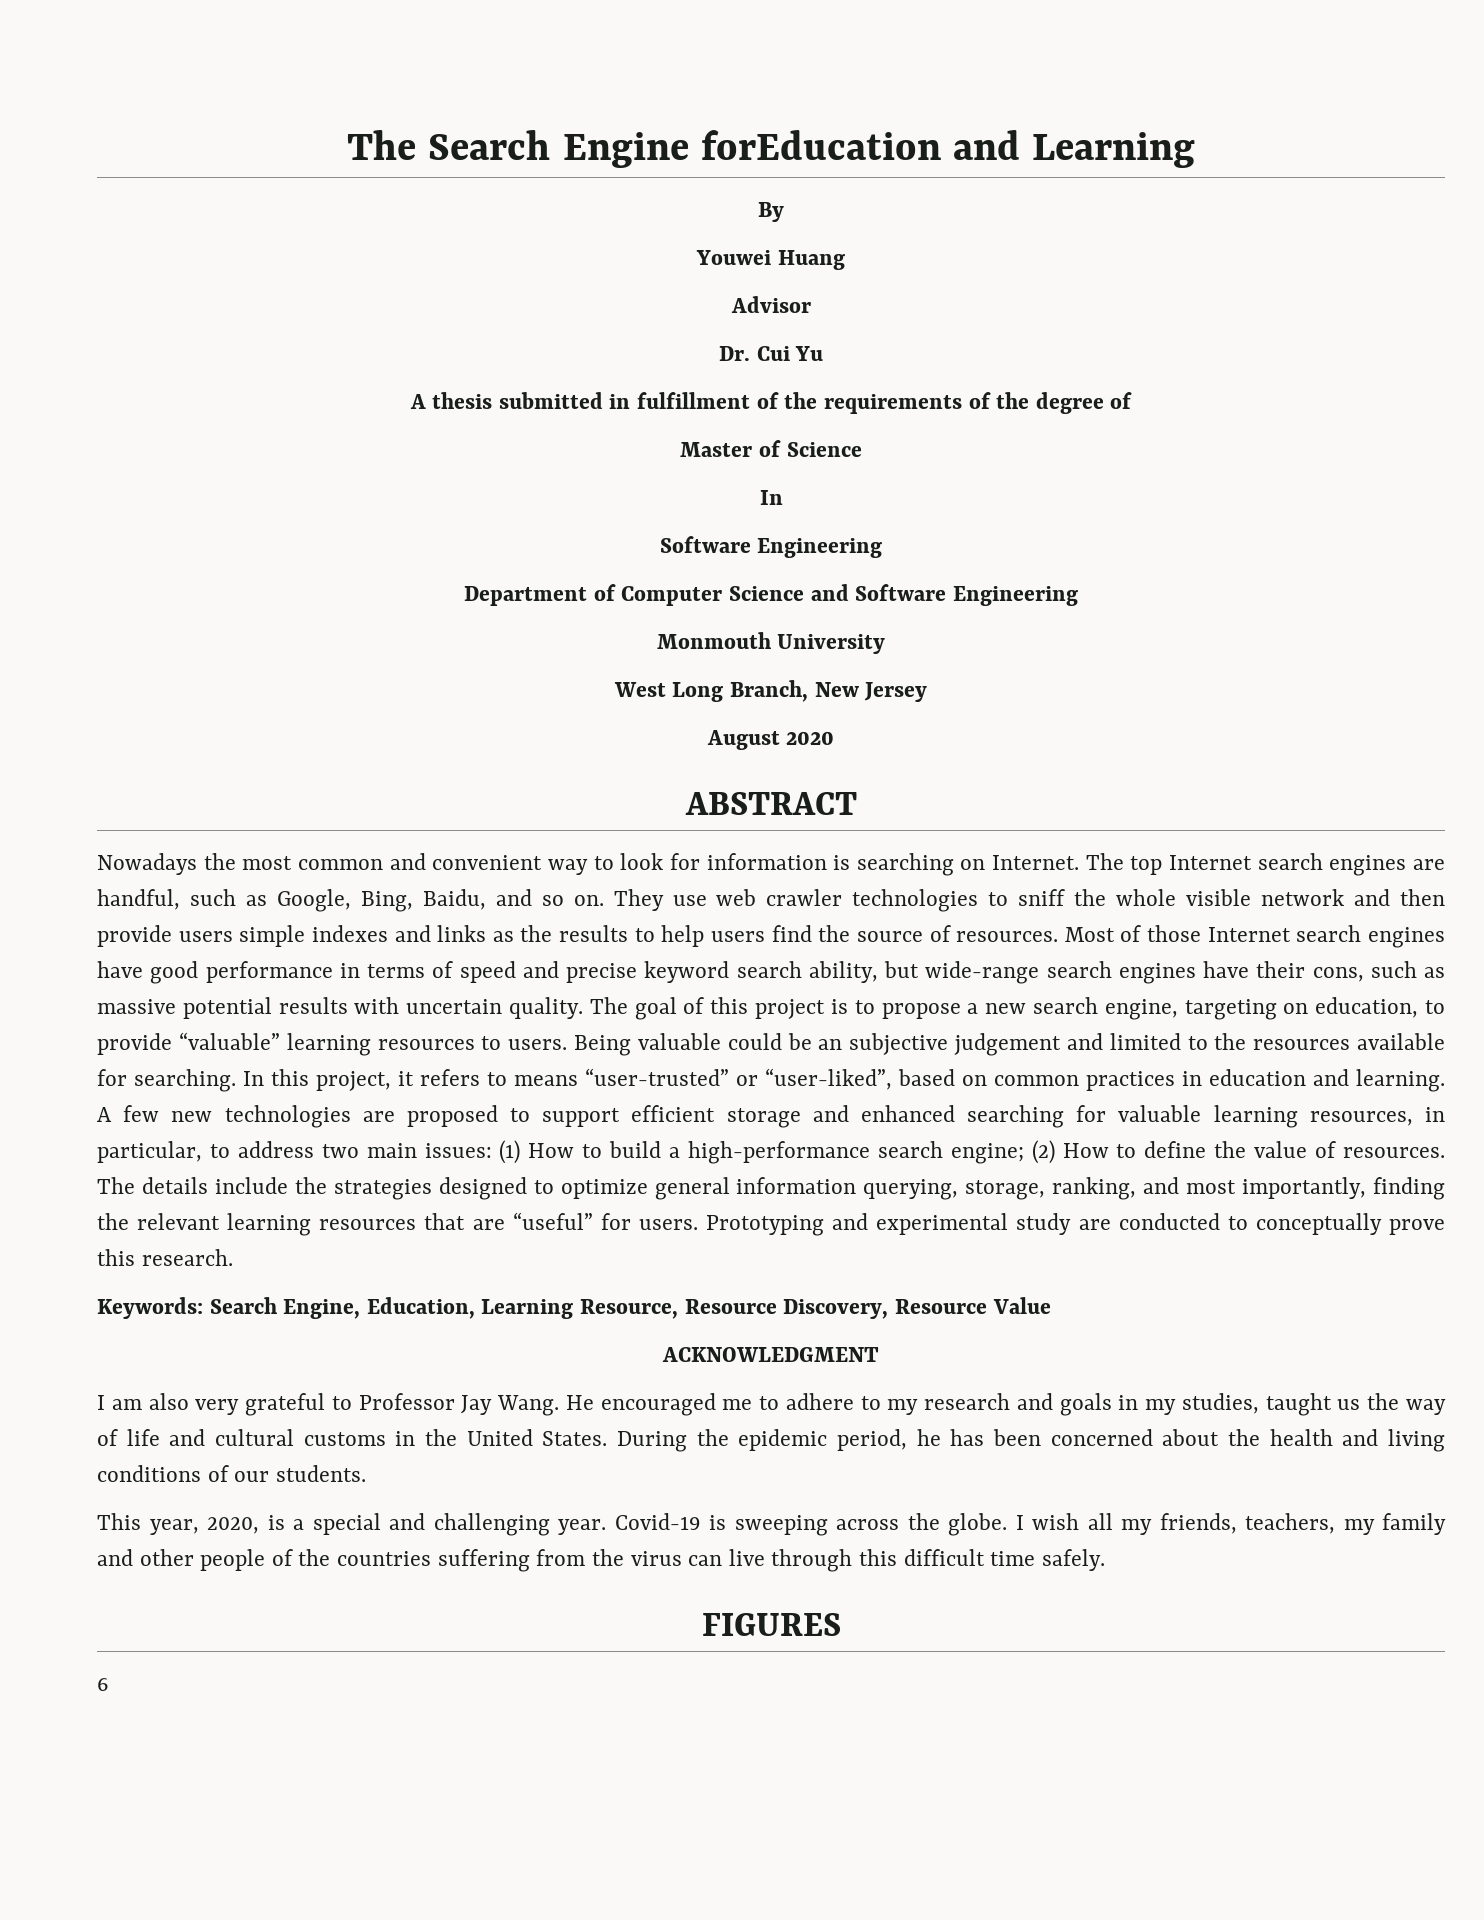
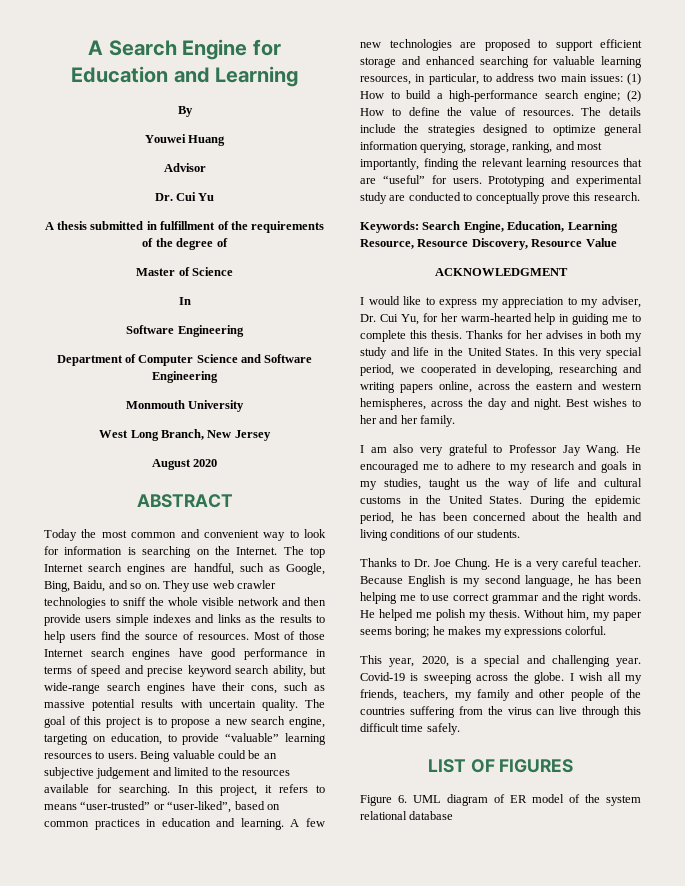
[347,130,417,160] The -> [88,40,104,55] A
[700,130,941,160] forEducation -> [252,39,281,56] [70,66,168,83] for Education
[97,853,197,875] Nowadays -> [44,529,77,541] Today
(986, 864) none -> [214,546,230,555] the
(879, 1354) none -> [360,296,641,308] [360,313,641,325] [360,330,642,342] [360,347,642,359] [360,364,642,376] [360,381,642,393] [360,398,641,410] [360,415,456,427] // I would like to express my appreciation to my adviser, Dr. Cui Yu, for her warm-hearted help in guiding me to complete this thesis. Thanks for her advises in both my study and life in the United States. In this very special period, we cooperated in developing, researching and writing papers online, across the eastern and western hemispheres, across the day and night. Best wishes to her and her family.
(366, 1473) none -> [360,558,641,570] [360,575,642,587] [360,592,641,604] [360,609,642,621] [360,626,607,638] // Thanks to Dr. Joe Chung. He is a very careful teacher. Because English is my second language, he has been helping me to use correct grammar and the right words. He helped me polish my thesis. Without him, my paper seems boring; he makes my expressions colorful.
(1105, 1560) none -> [427,759,495,773] LIST OF
[97,1678,109,1691] 6 -> [360,794,641,806] [360,811,454,820] Figure 6. UML diagram of ER model of the system relational database

